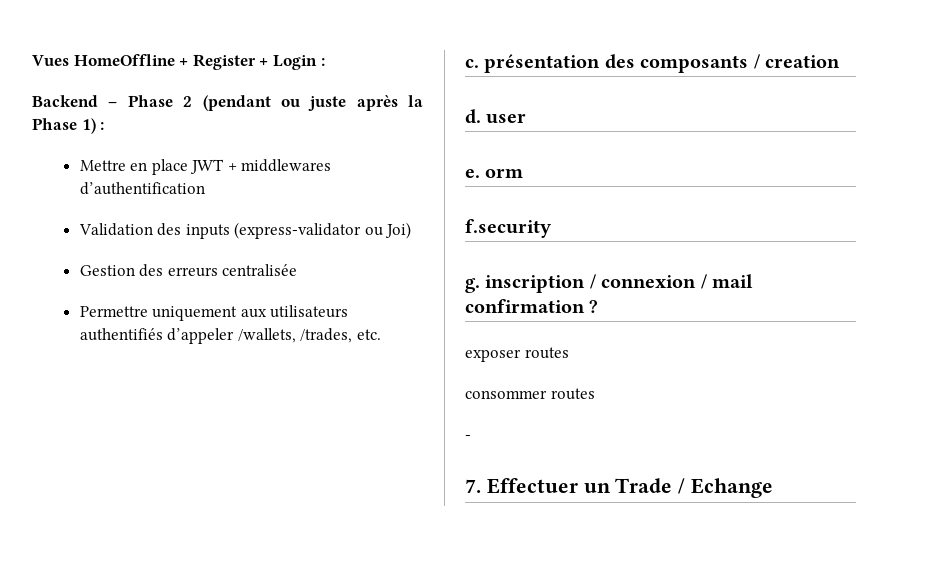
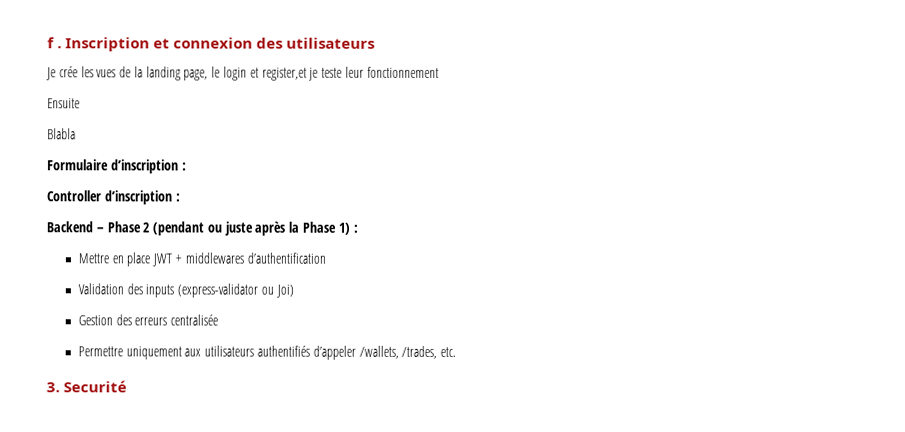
[32,54,317,70] Vues HomeOffline + Register + Login -> [47,37,376,52] [46,66,439,81] [47,98,80,109] [47,128,76,140] [47,159,187,174] [47,190,173,205] f . Inscription et connexion des utilisateurs // Je crée les vues de la landing page, le login et register,et je teste leur fonctionnement // Ensuite // Blabla // Formulaire d’inscription : // Controller d’inscription
[465,54,840,73] [465,109,527,124] [465,168,524,178] [465,219,552,238] [465,274,753,293] [465,299,599,313] [465,347,569,362] [465,388,595,400] [465,435,471,440] [465,478,774,498] c. présentation des composants / creation // d. user // e. orm // f.security // g. inscription / connexion / mail confirmation ? // exposer routes // consommer routes // - // 7. Effectuer un Trade / Echange -> [46,380,128,393] 3. Securité

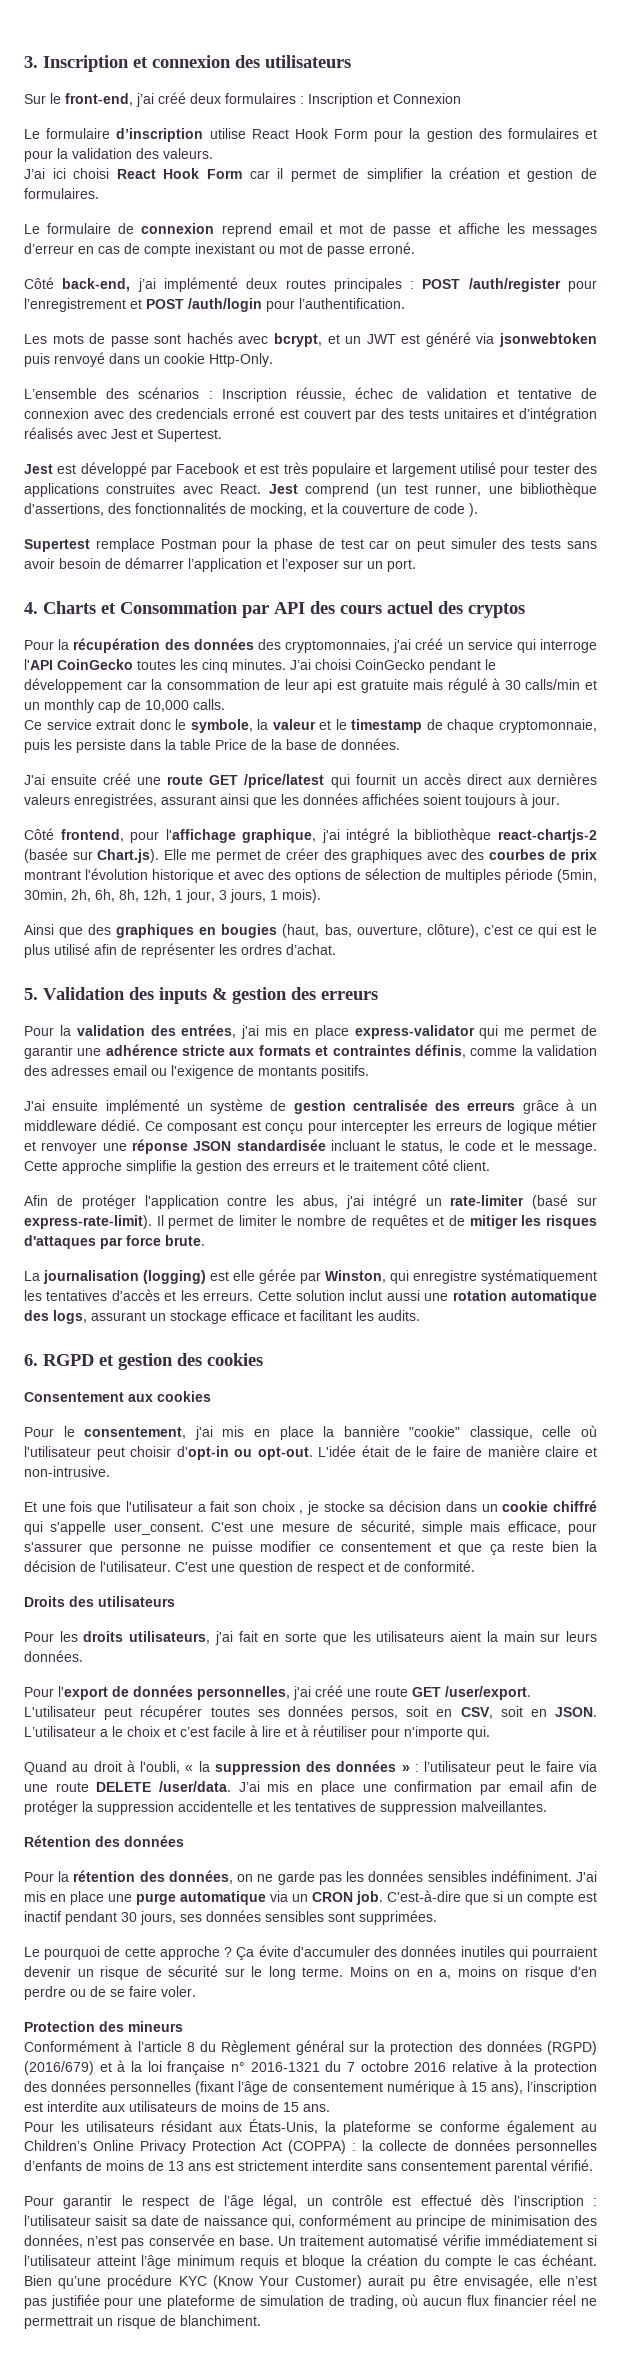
[47,37,63,49] f . -> [24,56,38,68] 3.
[46,66,439,81] [47,98,80,109] [47,128,76,140] [47,159,187,174] [47,190,181,205] [46,221,358,236] [77,252,326,267] [77,283,294,298] [77,314,219,326] [77,345,457,360] [46,380,128,393] Je crée les vues de la landing page, le login et register,et je teste leur fonctionnement // Ensuite // Blabla // Formulaire d’inscription : // Controller d’inscription : // Backend – Phase 2 (pendant ou juste après la Phase 1) : // Mettre en place JWT + middlewares d’authentification // Validation des inputs (express-validator ou Joi) // Gestion des erreurs centralisée // Permettre uniquement aux utilisateurs authentifiés d’appeler /wallets, /trades, etc. // 3. Securité -> [24,92,461,107] [24,128,598,142] [24,148,213,162] [24,167,598,182] [24,188,99,199] [24,223,597,237] [24,242,415,257] [24,277,597,292] [24,298,405,312] [24,332,597,347] [24,352,273,367] [24,387,597,402] [24,407,597,422] [24,427,222,442] [24,462,597,477] [24,482,597,497] [24,502,478,517] [24,538,597,552] [24,557,416,572] [24,601,525,618] [24,638,597,653] [24,659,496,673] [24,678,597,693] [24,699,225,713] [24,719,598,733] [24,738,400,753] [24,773,598,788] [24,793,560,808] [24,828,597,843] [24,848,597,863] [24,868,597,883] [24,889,321,903] [24,924,597,938] [24,943,336,958] [24,987,378,1004] [24,1024,598,1039] [24,1044,598,1059] [24,1065,369,1079] [24,1099,597,1114] [24,1119,598,1134] [24,1139,598,1154] [24,1159,490,1174] [24,1194,597,1209] [24,1215,597,1229] [24,1235,205,1249] [24,1269,597,1284] [24,1289,598,1304] [24,1310,420,1324] [24,1353,263,1370] [24,1391,211,1402] [24,1425,597,1440] [24,1445,597,1460] [24,1466,110,1477] [24,1500,597,1515] [24,1520,598,1535] [24,1541,597,1555] [24,1560,475,1575] [24,1596,175,1607] [24,1631,597,1645] [24,1650,83,1662] [24,1685,531,1700] [24,1705,598,1720] [24,1725,490,1740] [24,1760,597,1775] [24,1781,597,1795] [24,1800,547,1815] [24,1835,184,1847] [24,1870,597,1885] [24,1890,597,1905] [24,1910,437,1925] [24,1945,597,1960] [24,1965,597,1980] [24,1986,196,2000] [24,2021,183,2032] [24,2040,597,2055] [24,2060,598,2075] [24,2080,597,2095] [24,2101,330,2112] [24,2119,597,2135] [24,2139,597,2154] [24,2159,593,2174] [24,2194,597,2209] [24,2214,597,2229] [24,2234,597,2249] [24,2254,598,2269] [24,2274,597,2289] [24,2294,597,2309] [24,2315,261,2329] Sur le front-end, j’ai créé deux formulaires : Inscription et Connexion // Le formulaire d’inscription utilise React Hook Form pour la gestion des formulaires et pour la validation des valeurs. // J’ai ici choisi React Hook Form car il permet de simplifier la création et gestion de formulaires. // Le formulaire de connexion reprend email et mot de passe et affiche les messages d’erreur en cas de compte inexistant ou mot de passe erroné. // Côté back-end, j’ai implémenté deux routes principales : POST /auth/register pour l’enregistrement et POST /auth/login pour l’authentification. // Les mots de passe sont hachés avec bcrypt, et un JWT est généré via jsonwebtoken puis renvoyé dans un cookie Http-Only. // L’ensemble des scénarios : Inscription réussie, échec de validation et tentative de connexion avec des credencials erroné est couvert par des tests unitaires et d’intégration réalisés avec Jest et Supertest. // Jest est développé par Facebook et est très populaire et largement utilisé pour tester des applications construites avec React. Jest comprend (un test runner, une bibliothèque d'assertions, des fonctionnalités de mocking, et la couverture de code ). // Supertest remplace Postman pour la phase de test car on peut simuler des tests sans avoir besoin de démarrer l’application et l’exposer sur un port. // 4. Charts et Consommation par API des cours actuel des cryptos // Pour la récupération des données des cryptomonnaies, j'ai créé un service qui interroge l'API CoinGecko toutes les cinq minutes. J’ai choisi CoinGecko pendant le développement car la consommation de leur api est gratuite mais régulé à 30 calls/min et un monthly cap de 10,000 calls. // Ce service extrait donc le symbole, la valeur et le timestamp de chaque cryptomonnaie, puis les persiste dans la table Price de la base de données. // J'ai ensuite créé une route GET /price/latest qui fournit un accès direct aux dernières valeurs enregistrées, assurant ainsi que les données affichées soient toujours à jour. // Côté frontend, pour l'affichage graphique, j'ai intégré la bibliothèque react-chartjs-2 (basée sur Chart.js). Elle me permet de créer des graphiques avec des courbes de prix montrant l'évolution historique et avec des options de sélection de multiples période (5min, 30min, 2h, 6h, 8h, 12h, 1 jour, 3 jours, 1 mois). // Ainsi que des graphiques en bougies (haut, bas, ouverture, clôture), c’est ce qui est le plus utilisé afin de représenter les ordres d’achat. // 5. Validation des inputs & gestion des erreurs // Pour la validation des entrées, j'ai mis en place express-validator qui me permet de garantir une adhérence stricte aux formats et contraintes définis, comme la validation des adresses email ou l'exigence de montants positifs. // J'ai ensuite implémenté un système de gestion centralisée des erreurs grâce à un middleware dédié. Ce composant est conçu pour intercepter les erreurs de logique métier et renvoyer une réponse JSON standardisée incluant le status, le code et le message. Cette approche simplifie la gestion des erreurs et le traitement côté client. // Afin de protéger l'application contre les abus, j'ai intégré un rate-limiter (basé sur express-rate-limit). Il permet de limiter le nombre de requêtes et de mitiger les risques d'attaques par force brute. // La journalisation (logging) est elle gérée par Winston, qui enregistre systématiquement les tentatives d'accès et les erreurs. Cette solution inclut aussi une rotation automatique des logs, assurant un stockage efficace et facilitant les audits. // 6. RGPD et gestion des cookies // Consentement aux cookies // Pour le consentement, j'ai mis en place la bannière "cookie" classique, celle où l'utilisateur peut choisir d'opt-in ou opt-out. L'idée était de le faire de manière claire et non-intrusive. // Et une fois que l'utilisateur a fait son choix , je stocke sa décision dans un cookie chiffré qui s'appelle user_consent. C'est une mesure de sécurité, simple mais efficace, pour s'assurer que personne ne puisse modifier ce consentement et que ça reste bien la décision de l'utilisateur. C'est une question de respect et de conformité. // Droits des utilisateurs // Pour les droits utilisateurs, j'ai fait en sorte que les utilisateurs aient la main sur leurs données. // Pour l'export de données personnelles, j'ai créé une route GET /user/export. L'utilisateur peut récupérer toutes ses données persos, soit en CSV, soit en JSON. L’utilisateur a le choix et c’est facile à lire et à réutiliser pour n'importe qui. // Quand au droit à l'oubli, « la suppression des données » : l’utilisateur peut le faire via une route DELETE /user/data. J’ai mis en place une confirmation par email afin de protéger la suppression accidentelle et les tentatives de suppression malveillantes. // Rétention des données // Pour la rétention des données, on ne garde pas les données sensibles indéfiniment. J'ai mis en place une purge automatique via un CRON job. C'est-à-dire que si un compte est inactif pendant 30 jours, ses données sensibles sont supprimées. // Le pourquoi de cette approche ? Ça évite d'accumuler des données inutiles qui pourraient devenir un risque de sécurité sur le long terme. Moins on en a, moins on risque d'en perdre ou de se faire voler. // Protection des mineurs // Conformément à l’article 8 du Règlement général sur la protection des données (RGPD) (2016/679) et à la loi française n° 2016-1321 du 7 octobre 2016 relative à la protection des données personnelles (fixant l’âge de consentement numérique à 15 ans), l’inscription est interdite aux utilisateurs de moins de 15 ans. // Pour les utilisateurs résidant aux États-Unis, la plateforme se conforme également au Children’s Online Privacy Protection Act (COPPA) : la collecte de données personnelles d’enfants de moins de 13 ans est strictement interdite sans consentement parental vérifié. // Pour garantir le respect de l’âge légal, un contrôle est effectué dès l’inscription : l’utilisateur saisit sa date de naissance qui, conformément au principe de minimisation des données, n’est pas conservée en base. Un traitement automatisé vérifie immédiatement si l’utilisateur atteint l’âge minimum requis et bloque la création du compte le cas échéant. Bien qu’une procédure KYC (Know Your Customer) aurait pu être envisagée, elle n’est pas justifiée pour une plateforme de simulation de trading, où aucun flux financier réel ne permettrait un risque de blanchiment.

